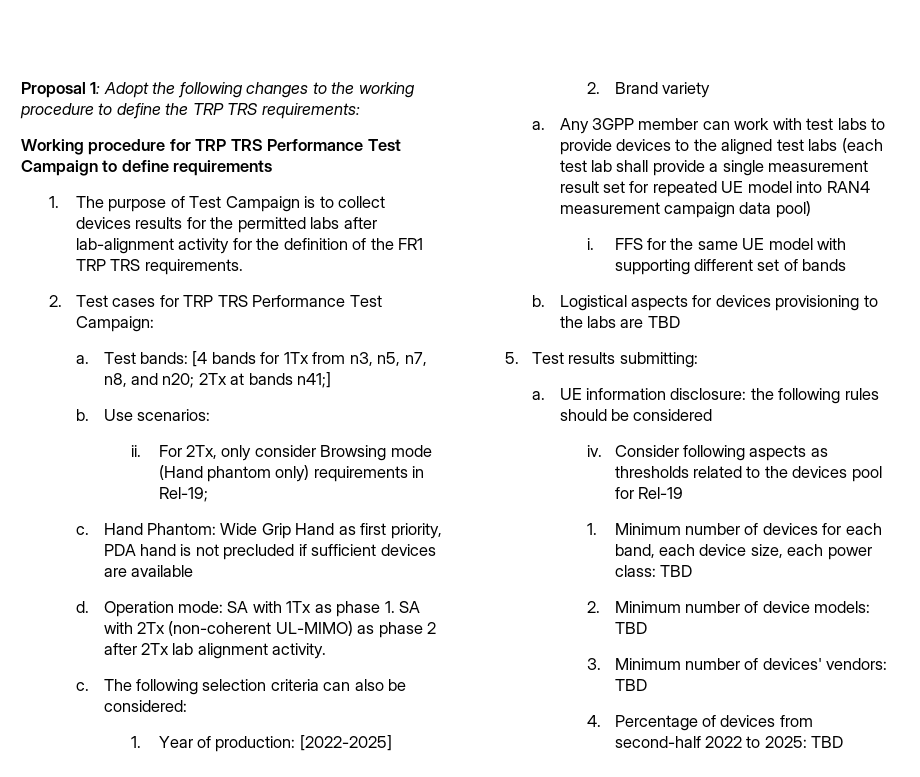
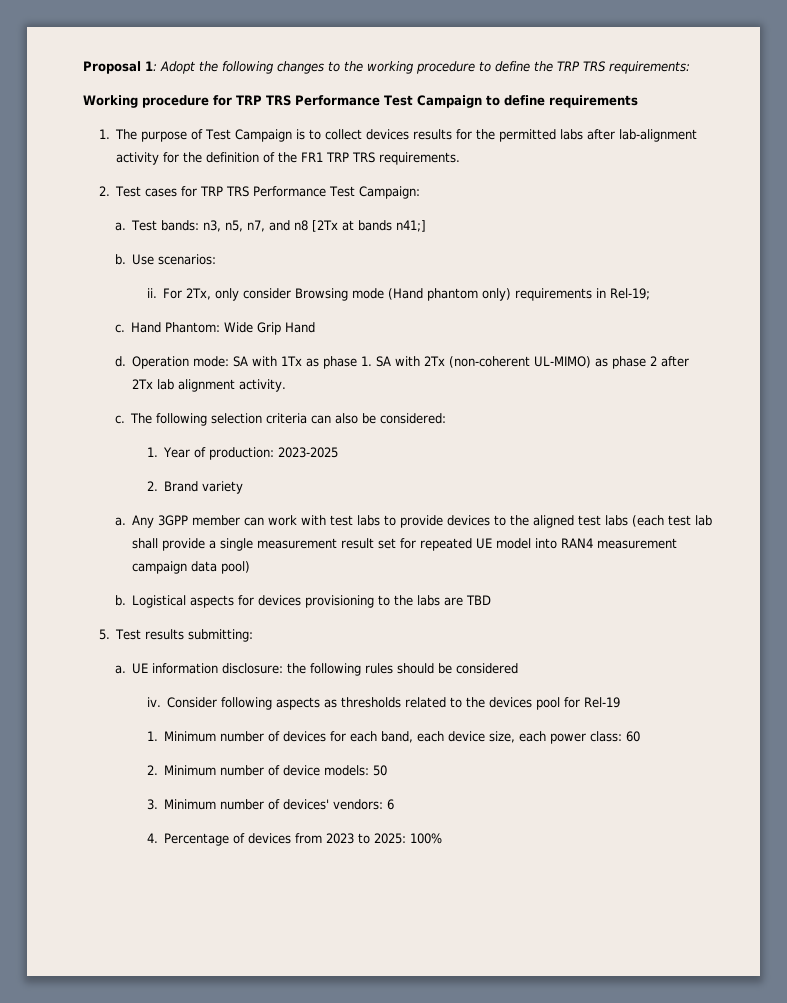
[192,351,427,367] [103,373,227,388] [4 bands for 1Tx from n3, n5, n7, n8, and n20; 2Tx -> [203,220,339,232] n3, n5, n7, and n8 [2Tx
[338,523,442,539] [103,544,436,560] [103,565,193,577] as first priority, PDA hand is not precluded if sufficient devices are available -> (316, 327) none
[299,735,392,751] [2022-2025] -> [278,447,339,458] 2023-2025
[587,238,847,250] [614,259,847,275] // i. FFS for the same UE model with supporting different set of bands -> (251, 567) none
[660,565,693,577] TBD -> [626,731,641,742] 60
[614,622,647,634] TBD -> [373,765,388,776] 50
[614,679,647,691] TBD -> [387,799,395,810] 6
[614,736,743,748] second-half 2022 -> [326,833,355,844] 2023
[811,736,844,748] TBD -> [410,833,443,844] 100%

